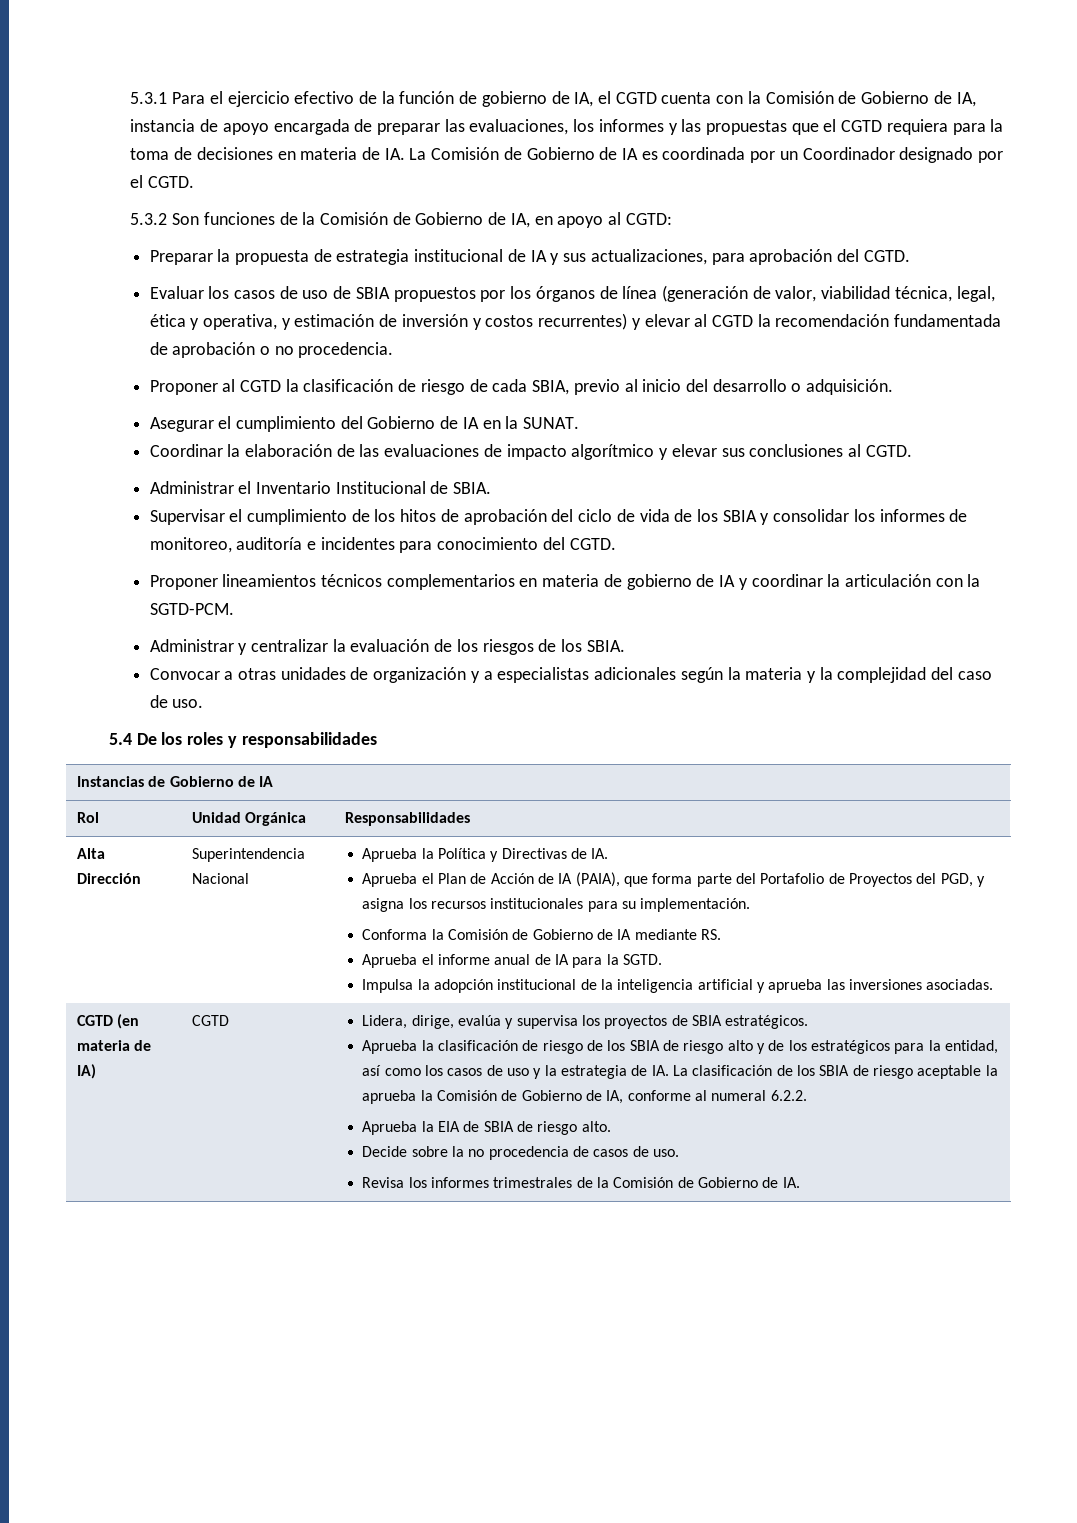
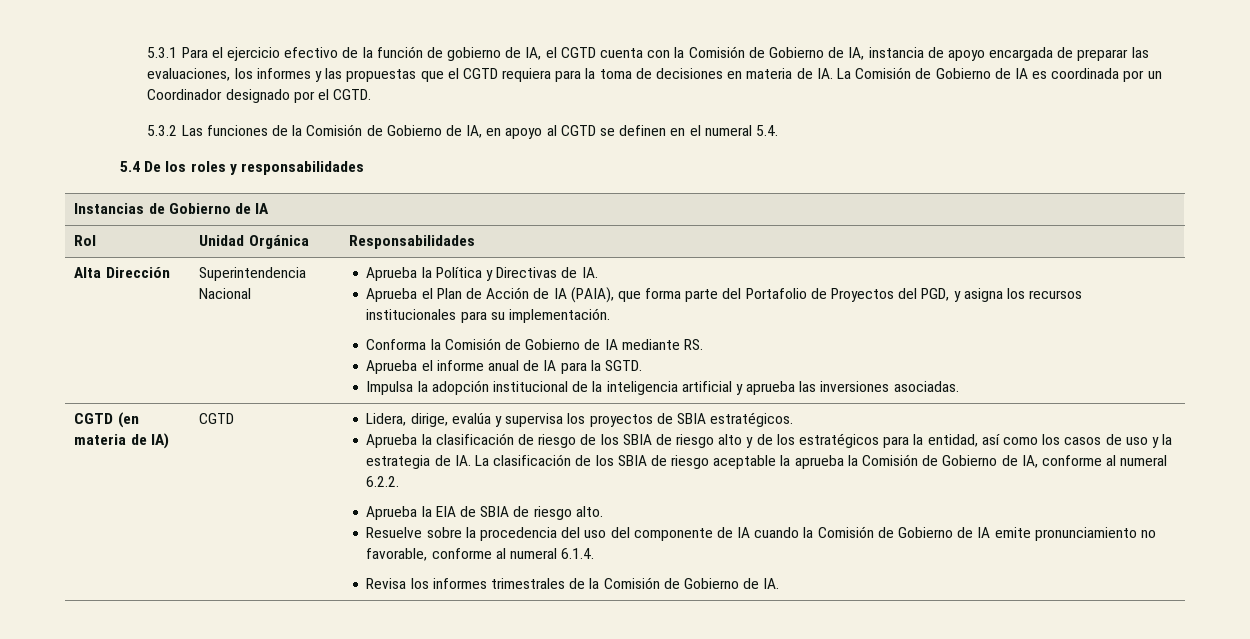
[172,213,200,225] Son -> [181,125,203,136] Las
[625,213,672,225] [149,249,910,265] [149,285,995,302] [149,313,1002,330] [149,342,394,358] [149,379,894,395] [149,416,580,432] [149,444,912,460] [149,481,492,494] [149,509,968,525] [149,537,616,553] [149,574,981,590] [149,603,234,615] [149,639,625,655] [149,667,992,683] [149,695,204,708] CGTD: // Preparar la propuesta de estrategia institucional de IA y sus actualizaciones, para aprobación del CGTD. // Evaluar los casos de uso de SBIA propuestos por los órganos de línea (generación de valor, viabilidad técnica, legal, ética y operativa, y estimación de inversión y costos recurrentes) y elevar al CGTD la recomendación fundamentada de aprobación o no procedencia. // Proponer al CGTD la clasificación de riesgo de cada SBIA, previo al inicio del desarrollo o adquisición. // Asegurar el cumplimiento del Gobierno de IA en la SUNAT. // Coordinar la elaboración de las evaluaciones de impacto algorítmico y elevar sus conclusiones al CGTD. // Administrar el Inventario Institucional de SBIA. // Supervisar el cumplimiento de los hitos de aprobación del ciclo de vida de los SBIA y consolidar los informes de monitoreo, auditoría e incidentes para conocimiento del CGTD. // Proponer lineamientos técnicos complementarios en materia de gobierno de IA y coordinar la articulación con la SGTD-PCM. // Administrar y centralizar la evaluación de los riesgos de los SBIA. // Convocar a otras unidades de organización y a especialistas adicionales según la materia y la complejidad del caso de uso. -> [560,125,778,136] CGTD se definen en el numeral 5.4.
[362,1146,408,1157] Decide -> [366,527,423,538] Resuelve
[468,1146,680,1160] no procedencia de casos de uso. -> [480,526,1156,541] [366,548,595,561] procedencia del uso del componente de IA cuando la Comisión de Gobierno de IA emite pronunciamiento no favorable, conforme al numeral 6.1.4.

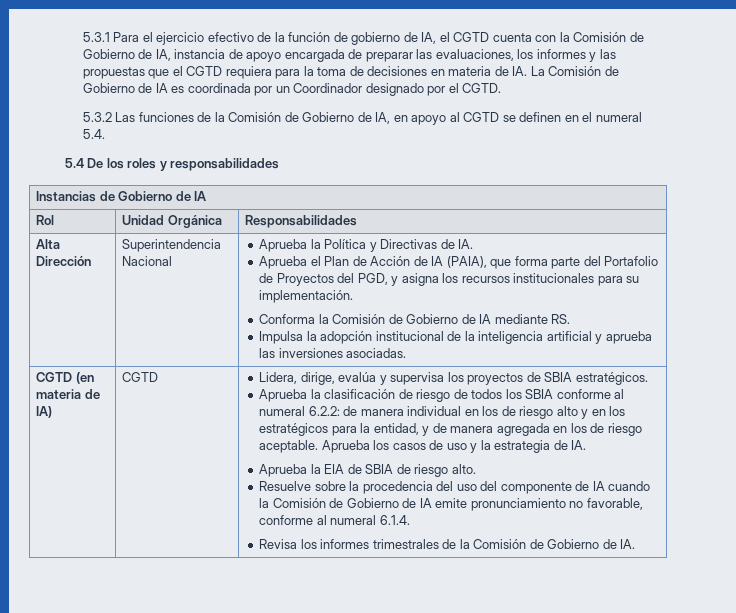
[366,360,642,374] // Aprueba el informe anual de IA para la SGTD. -> (571, 319) none
[600,434,652,445] los SBIA -> [471,389,625,399] [259,406,499,416] todos los SBIA conforme al numeral 6.2.2: de manera individual en los
[756,434,773,445] de -> [591,409,606,416] en
[981,434,1038,445] así como -> [422,423,642,436] [259,440,370,453] y de manera agregada en los de riesgo aceptable. Aprueba
[475,454,1168,469] [366,476,400,487] La clasificación de los SBIA de riesgo aceptable la aprueba la Comisión de Gobierno de IA, conforme al numeral 6.2.2. -> (587, 445) none

